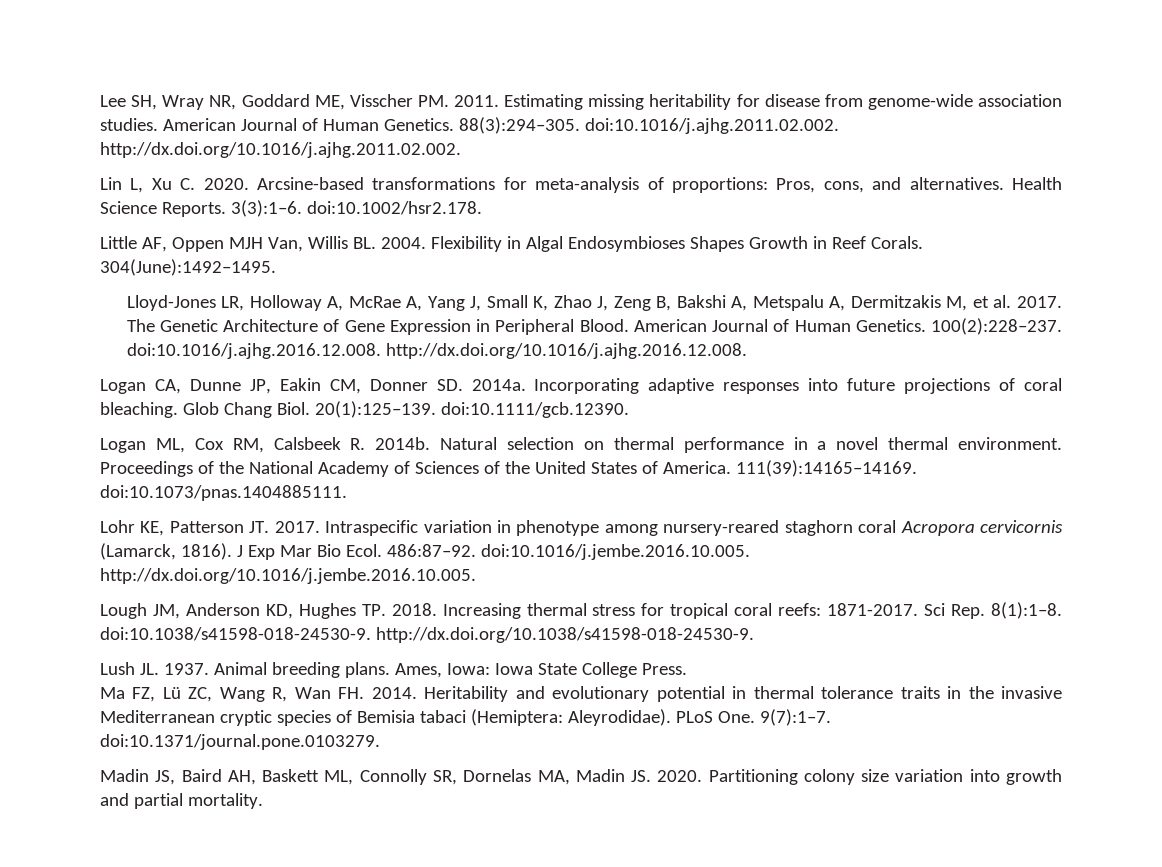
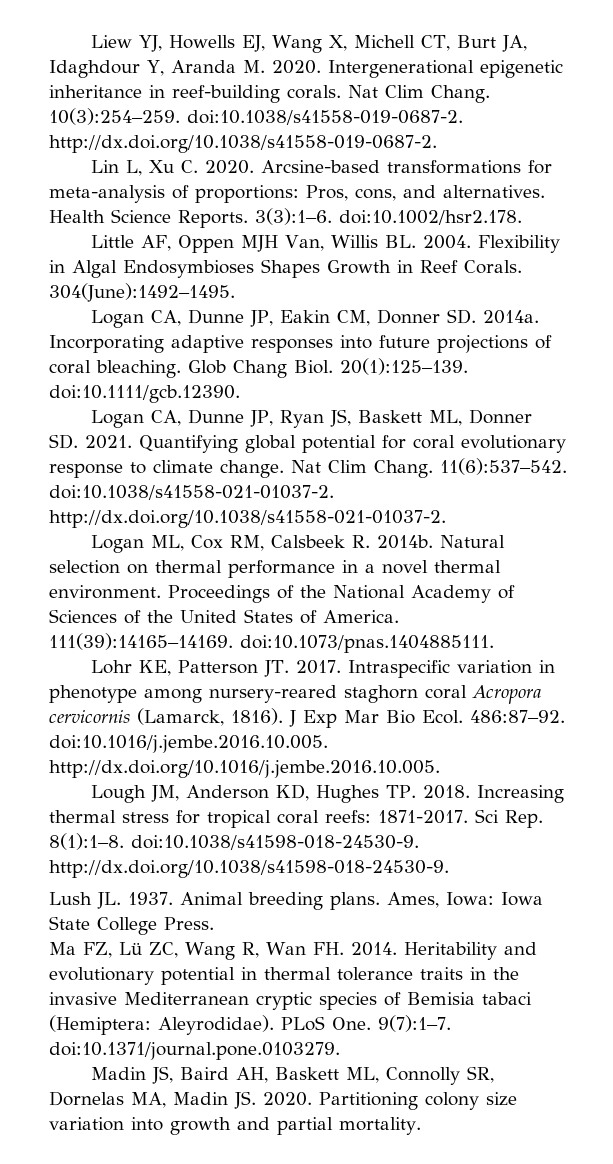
[100,94,1062,110] [100,117,839,134] [100,142,461,158] Lee SH, Wray NR, Goddard ME, Visscher PM. 2011. Estimating missing heritability for disease from genome-wide association studies. American Journal of Human Genetics. 88(3):294–305. doi:10.1016/j.ajhg.2011.02.002. http://dx.doi.org/10.1016/j.ajhg.2011.02.002. -> [90,35,527,53] [49,60,563,78] [49,85,490,103] [49,108,463,125] [49,135,437,153] Liew YJ, Howells EJ, Wang X, Michell CT, Burt JA, Idaghdour Y, Aranda M. 2020. Intergenerational epigenetic inheritance in reef-building corals. Nat Clim Chang. 10(3):254–259. doi:10.1038/s41558-019-0687-2. http://dx.doi.org/10.1038/s41558-019-0687-2.
[126,295,1062,311] [126,318,1062,335] [126,343,747,359] // Lloyd-Jones LR, Holloway A, McRae A, Yang J, Small K, Zhao J, Zeng B, Bakshi A, Metspalu A, Dermitzakis M, et al. 2017. The Genetic Architecture of Gene Expression in Peripheral Blood. American Journal of Human Genetics. 100(2):228–237. doi:10.1016/j.ajhg.2016.12.008. http://dx.doi.org/10.1016/j.ajhg.2016.12.008. -> (235, 292) none
(629, 410) none -> [90,409,532,428] [49,434,566,453] [49,458,567,478] [49,485,334,500] [49,510,446,528] // Logan CA, Dunne JP, Ryan JS, Baskett ML, Donner SD. 2021. Quantifying global potential for coral evolutionary response to climate change. Nat Clim Chang. 11(6):537–542. doi:10.1038/s41558-021-01037-2. http://dx.doi.org/10.1038/s41558-021-01037-2.

